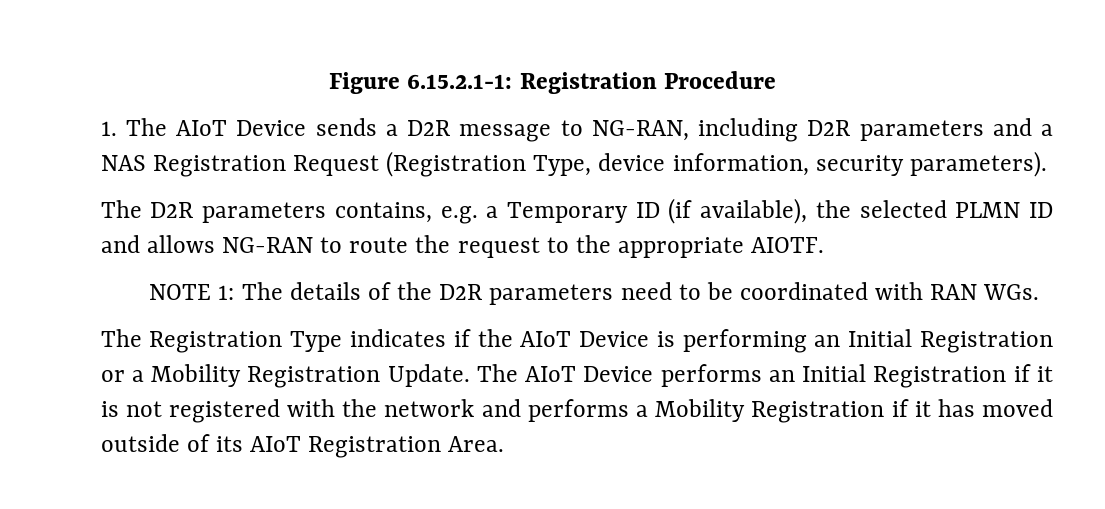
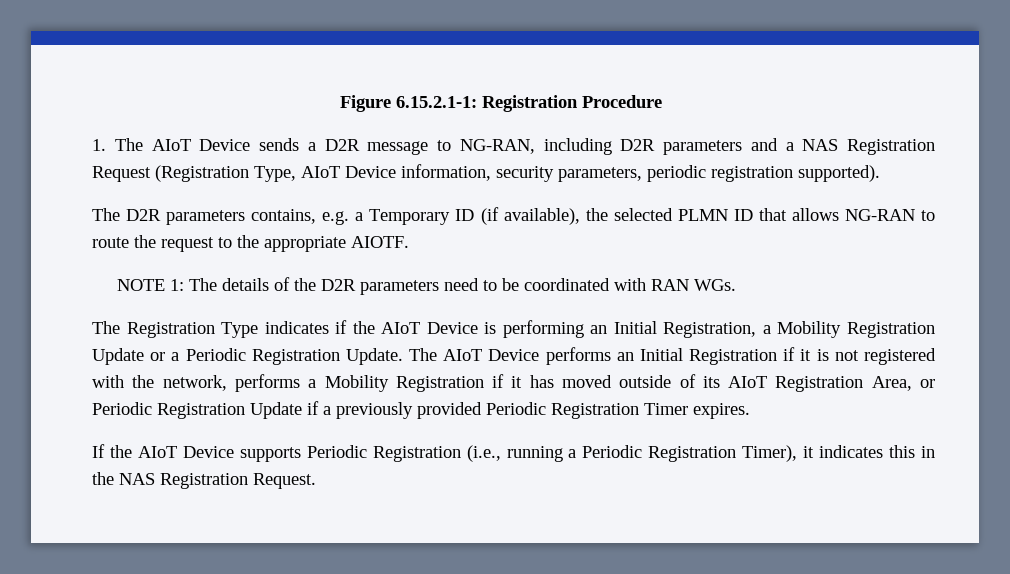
[598,151,1047,177] device information, security parameters). -> [301,164,881,182] AIoT Device information, security parameters, periodic registration supported).
[100,235,140,253] and -> [758,208,787,221] that
[920,331,1053,353] Registration -> [663,321,935,338] [92,348,145,365] Registration, a Mobility Registration Update
[151,364,242,387] Mobility -> [185,348,246,361] Periodic
[384,399,521,417] network and -> [162,375,227,391] network,
[448,436,505,452] Area. -> [871,376,936,391] [92,401,751,419] [92,444,936,462] [92,472,317,489] Area, or Periodic Registration Update if a previously provided Periodic Registration Timer expires. // If the AIoT Device supports Periodic Registration (i.e., running a Periodic Registration Timer), it indicates this in the NAS Registration Request.

